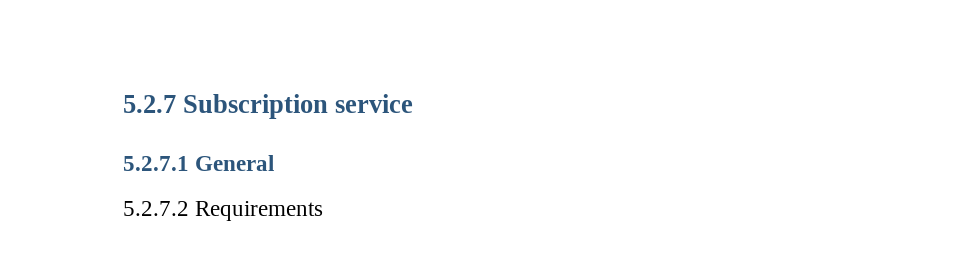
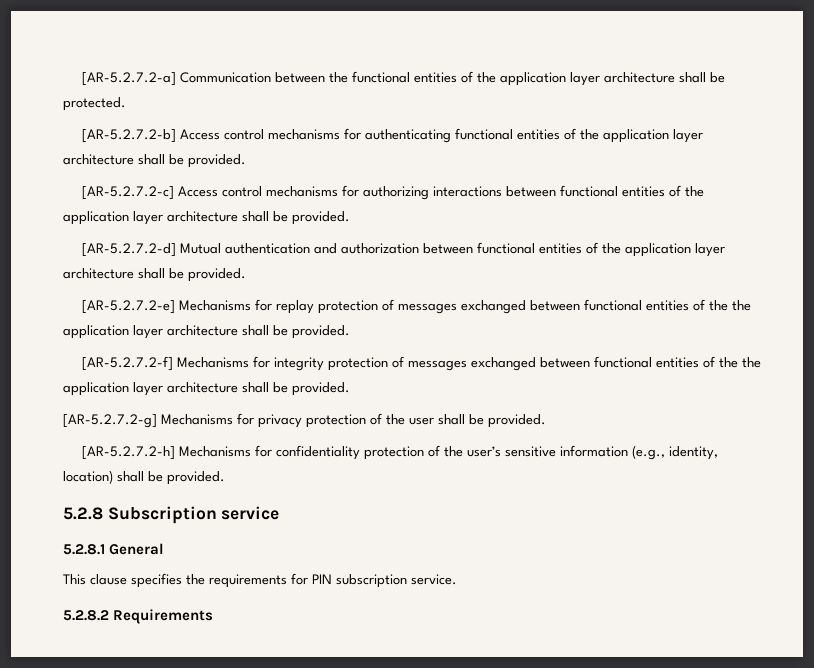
[123,95,176,113] 5.2.7 -> [82,71,726,86] [63,97,126,111] [82,128,704,143] [63,154,246,168] [82,185,705,200] [63,211,350,225] [82,242,726,257] [63,268,246,282] [82,299,752,314] [63,325,350,339] [82,356,762,371] [63,382,350,396] [63,413,546,428] [82,445,719,460] [63,470,225,485] [63,507,103,520] [AR-5.2.7.2-a] Communication between the functional entities of the application layer architecture shall be protected. // [AR-5.2.7.2-b] Access control mechanisms for authenticating functional entities of the application layer architecture shall be provided. // [AR-5.2.7.2-c] Access control mechanisms for authorizing interactions between functional entities of the application layer architecture shall be provided. // [AR-5.2.7.2-d] Mutual authentication and authorization between functional entities of the application layer architecture shall be provided. // [AR-5.2.7.2-e] Mechanisms for replay protection of messages exchanged between functional entities of the the application layer architecture shall be provided. // [AR-5.2.7.2-f] Mechanisms for integrity protection of messages exchanged between functional entities of the the application layer architecture shall be provided. // [AR-5.2.7.2-g] Mechanisms for privacy protection of the user shall be provided. // [AR-5.2.7.2-h] Mechanisms for confidentiality protection of the user’s sensitive information (e.g., identity, location) shall be provided. // 5.2.8
[123,156,189,171] 5.2.7.1 -> [63,544,105,555] 5.2.8.1
[123,201,189,216] 5.2.7.2 -> [63,573,457,588] [63,610,109,621] This clause specifies the requirements for PIN subscription service. // 5.2.8.2

